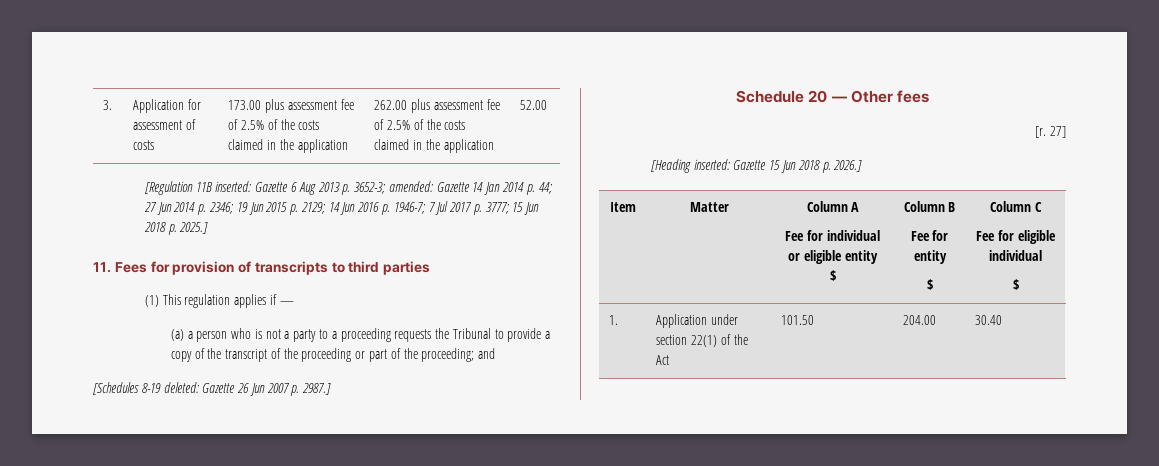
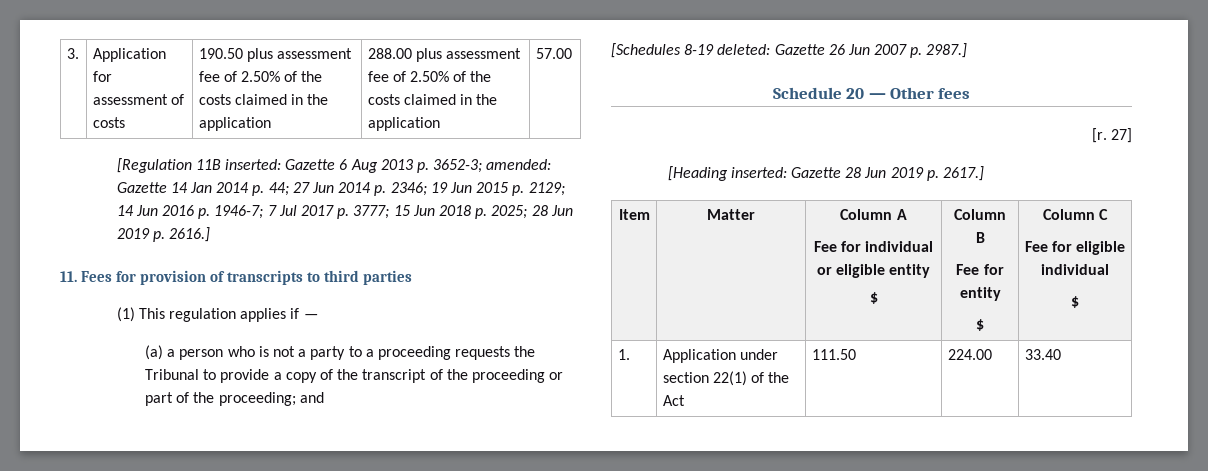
[228,99,354,113] [228,119,320,130] [228,139,348,153] [374,99,500,113] [374,119,466,130] [374,139,494,153] [520,100,548,110] 173.00 plus assessment fee of 2.5% of the costs claimed in the application | 262.00 plus assessment fee of 2.5% of the costs claimed in the application | 52.00 -> [198,48,352,62] [198,71,323,82] [198,94,329,105] [198,117,271,131] [367,48,521,62] [367,71,492,82] [367,94,498,105] [367,117,440,131] [535,48,572,59] 190.50 plus assessment fee of 2.50% of the costs claimed in the application | 288.00 plus assessment fee of 2.50% of the costs claimed in the application | 57.00
[179,222,209,234] 2025.] -> [491,205,573,219] [116,227,211,242] 2025; 28 Jun 2019 p. 2616.]
[769,160,863,173] 15 Jun 2018 p. 2026.] -> [845,166,985,181] 28 Jun 2019 p. 2617.]
[781,315,815,325] [903,315,937,325] [975,315,1003,325] 101.50 | 204.00 | 30.40 -> [811,349,856,360] [947,349,992,360] [1024,349,1061,360] 111.50 | 224.00 | 33.40

